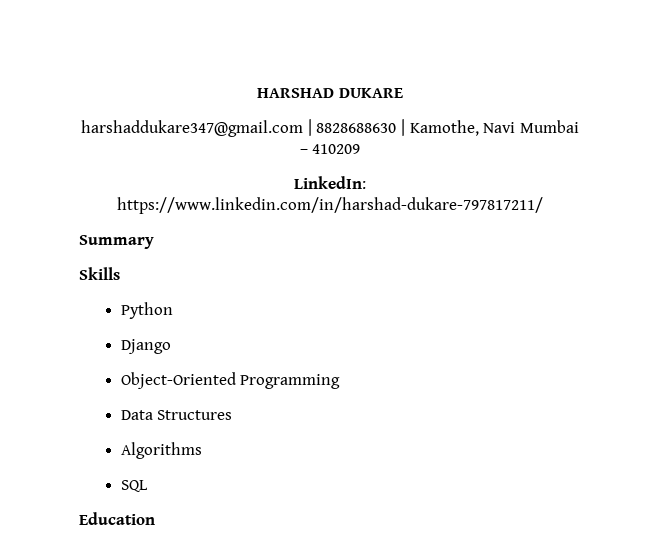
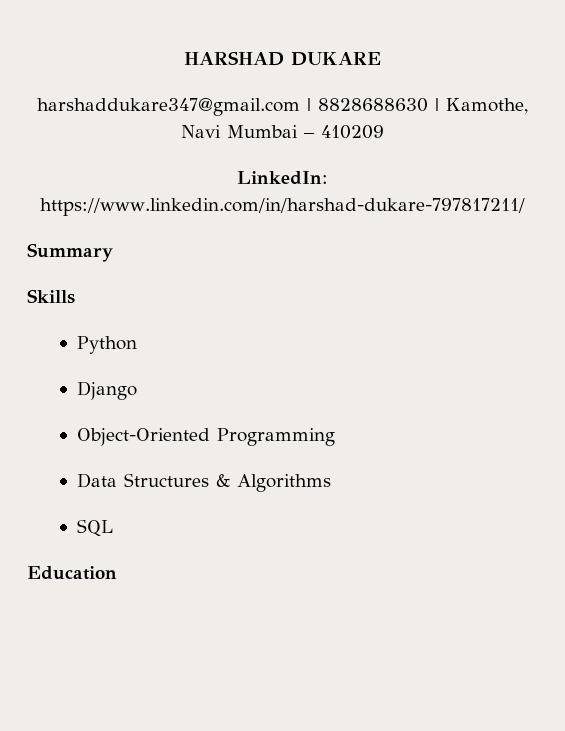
(233, 415) // -> [216,474,231,487] &

